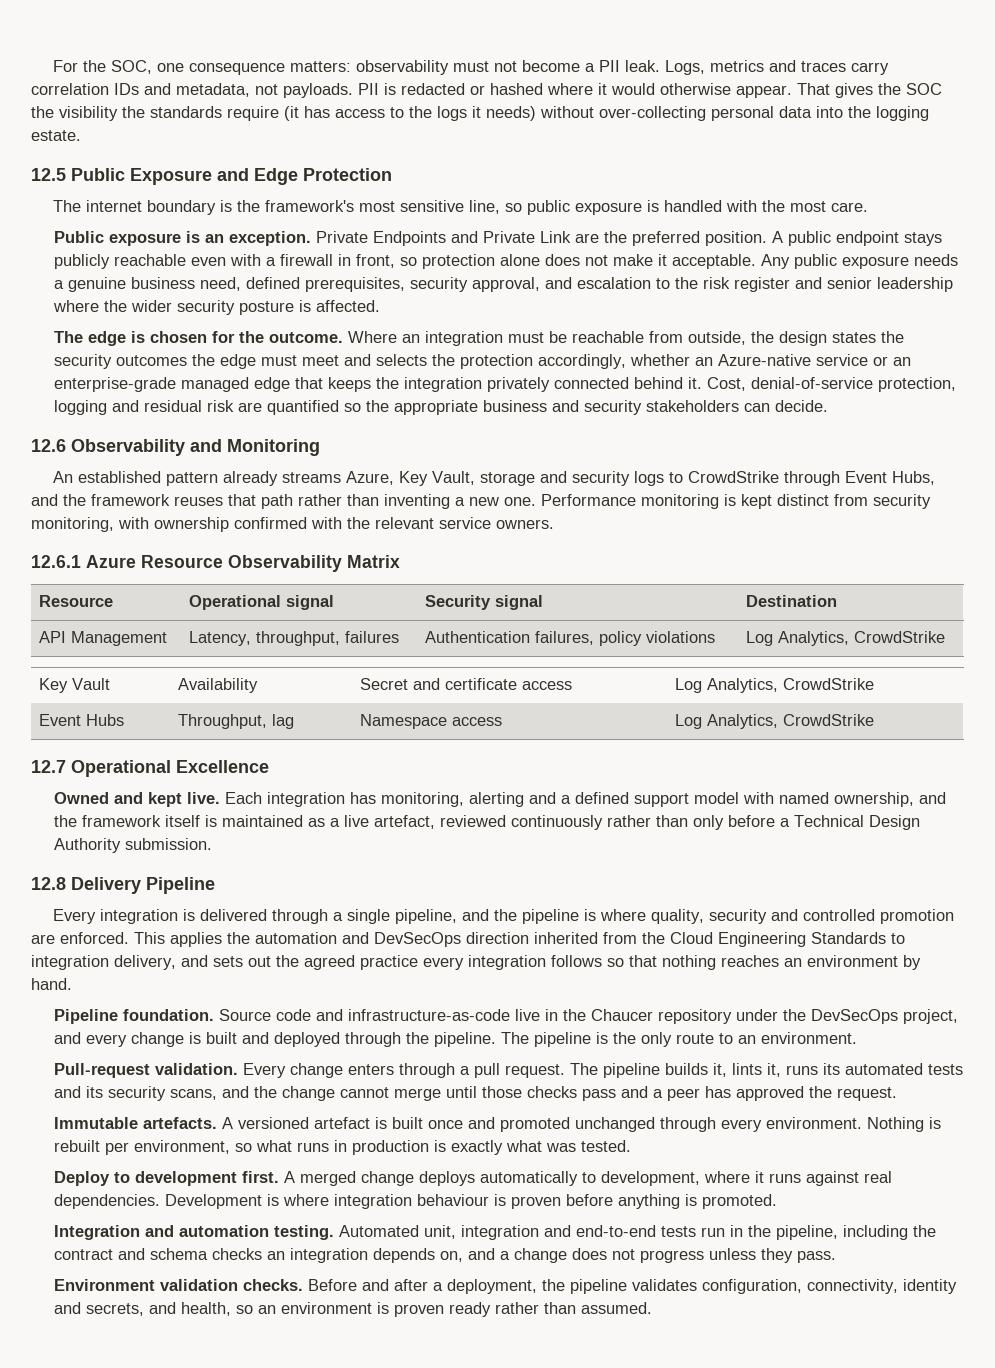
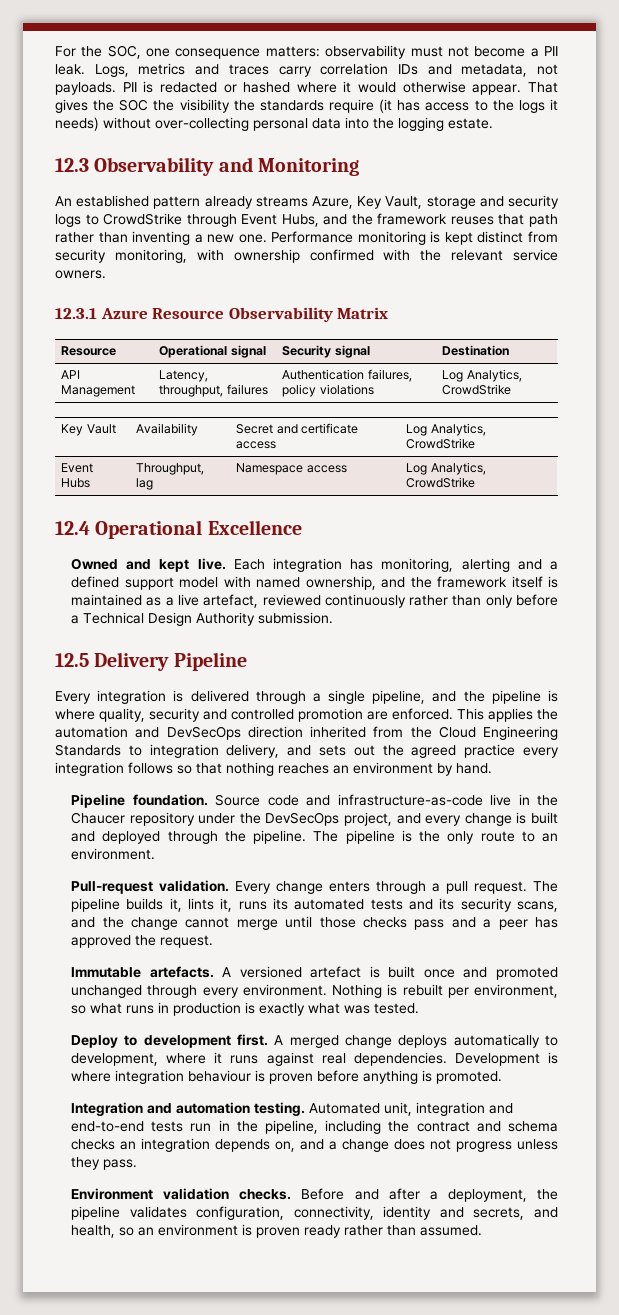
[31,168,392,185] [53,200,869,215] [54,231,943,246] [54,254,959,269] [54,277,954,292] [53,300,381,315] [54,331,905,346] [54,354,912,369] [54,377,957,392] [54,400,829,415] [31,439,66,452] 12.5 Public Exposure and Edge Protection // The internet boundary is the framework's most sensitive line, so public exposure is handled with the most care. // Public exposure is an exception. Private Endpoints and Private Link are the preferred position. A public endpoint stays publicly reachable even with a firewall in front, so protection alone does not make it acceptable. Any public exposure needs a genuine business need, defined prerequisites, security approval, and escalation to the risk register and senior leadership where the wider security posture is affected. // The edge is chosen for the outcome. Where an integration must be reachable from outside, the design states the security outcomes the edge must meet and selects the protection accordingly, whether an Azure-native service or an enterprise-grade managed edge that keeps the integration privately connected behind it. Cost, denial-of-service protection, logging and residual risk are quantified so the appropriate business and security stakeholders can decide. // 12.6 -> [55,158,89,172] 12.3
[31,555,81,568] 12.6.1 -> [55,308,97,319] 12.3.1
[31,760,66,773] 12.7 -> [55,521,90,535] 12.4
[31,877,66,890] 12.8 -> [55,653,89,667] 12.5

